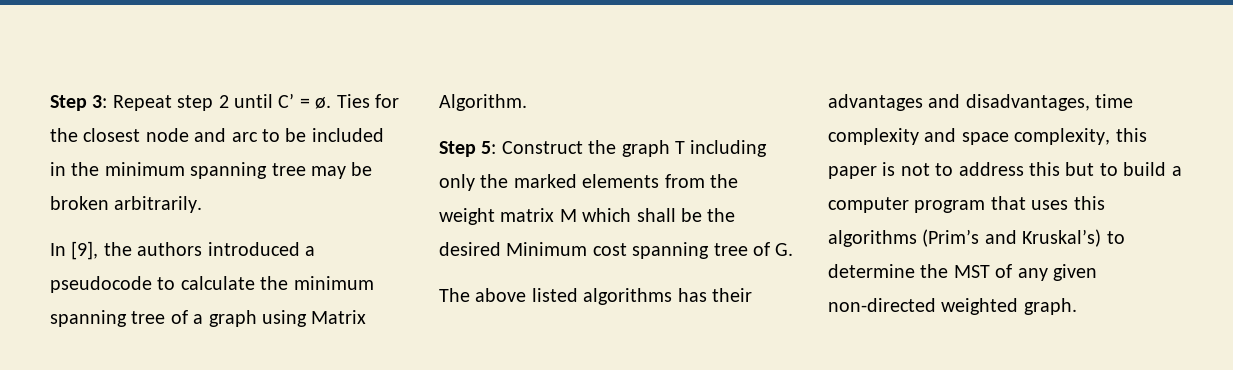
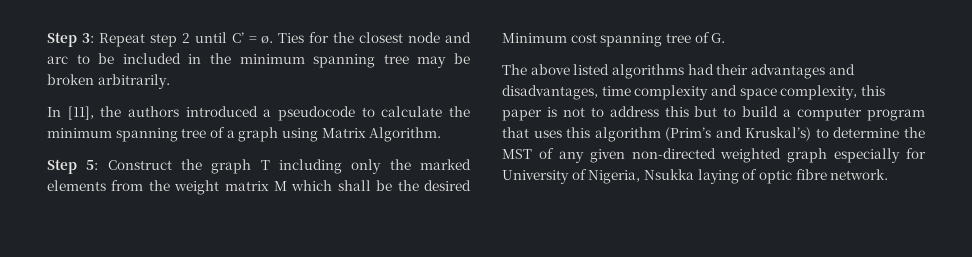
[71,241,99,260] [9], -> [67,106,94,120] [11],
[677,288,707,302] has -> [687,64,714,75] had
[828,230,917,247] algorithms -> [594,127,661,142] algorithm
[1023,298,1077,315] graph. -> [787,148,926,163] [502,169,889,184] graph especially for University of Nigeria, Nsukka laying of optic fibre network.

